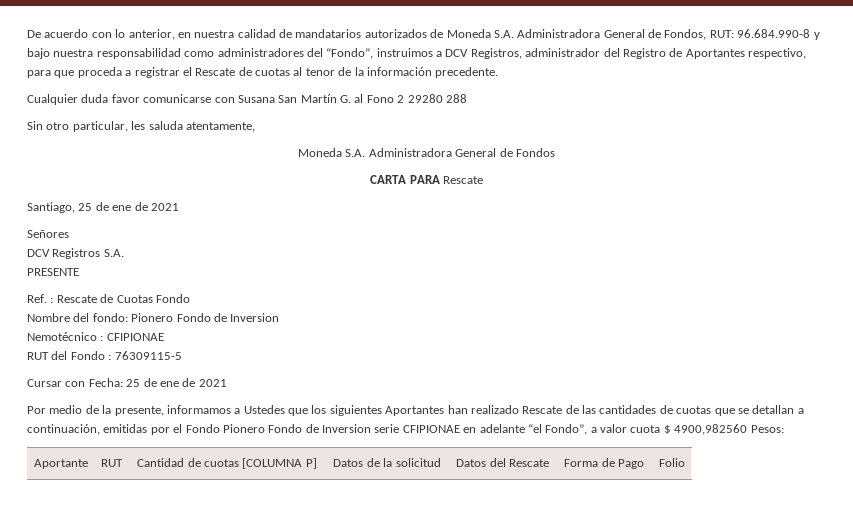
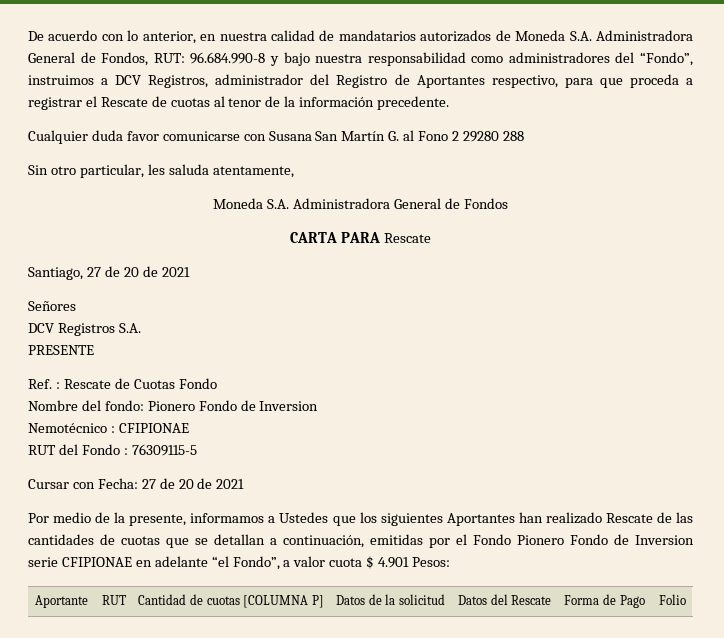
[78,202,132,211] 25 de ene -> [86,266,139,277] 27 de 20
[126,378,179,387] 25 de ene -> [141,478,194,489] 27 de 20
[674,424,748,435] 4900,982560 -> [378,557,410,568] 4.901

